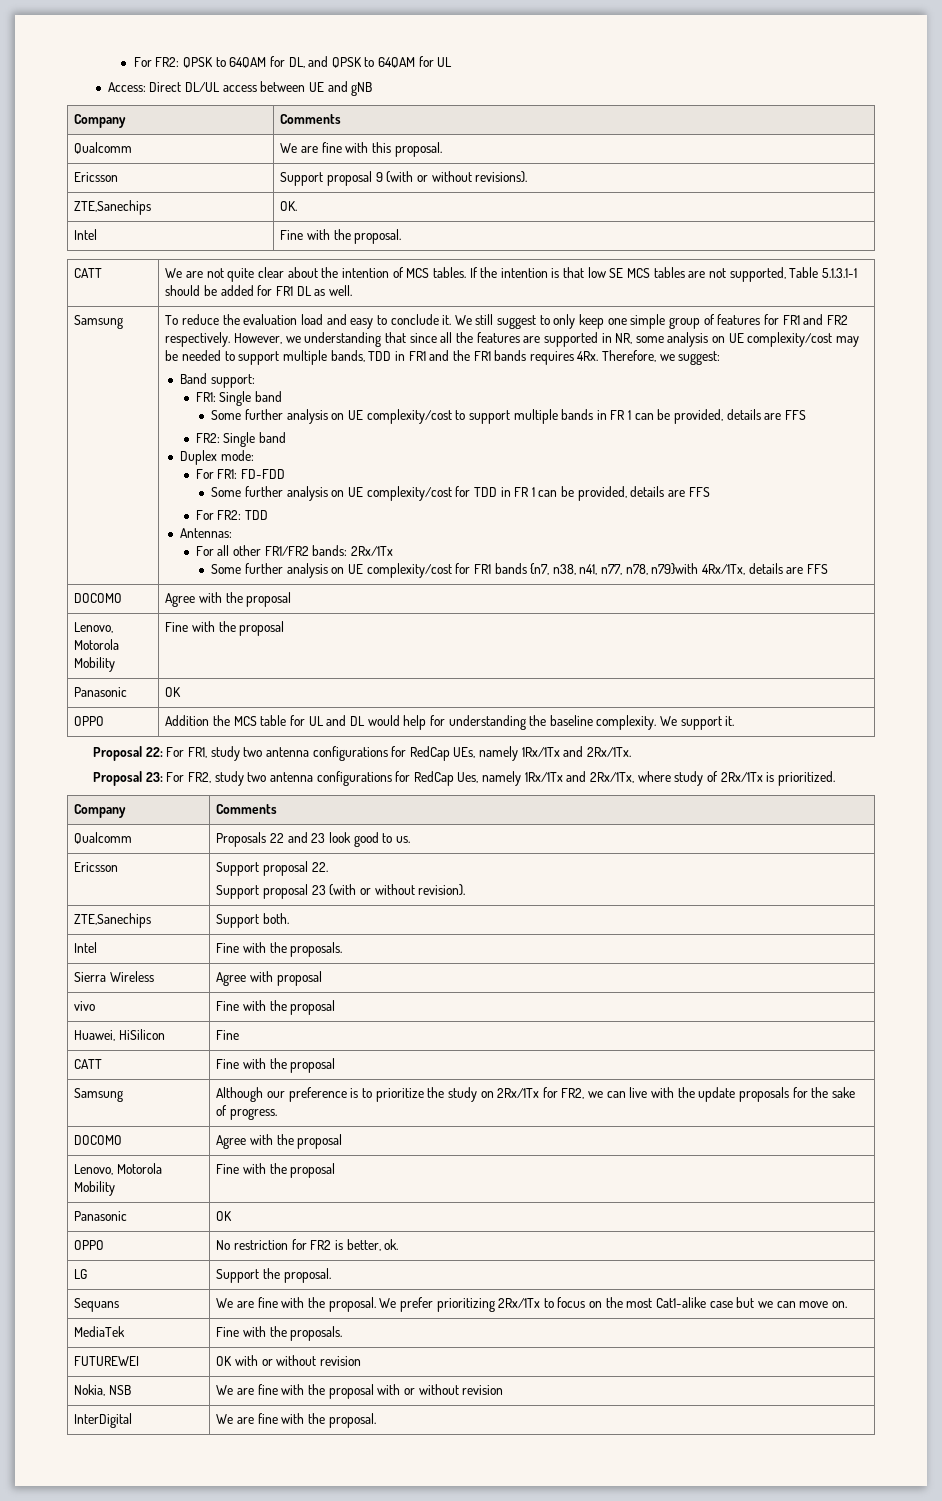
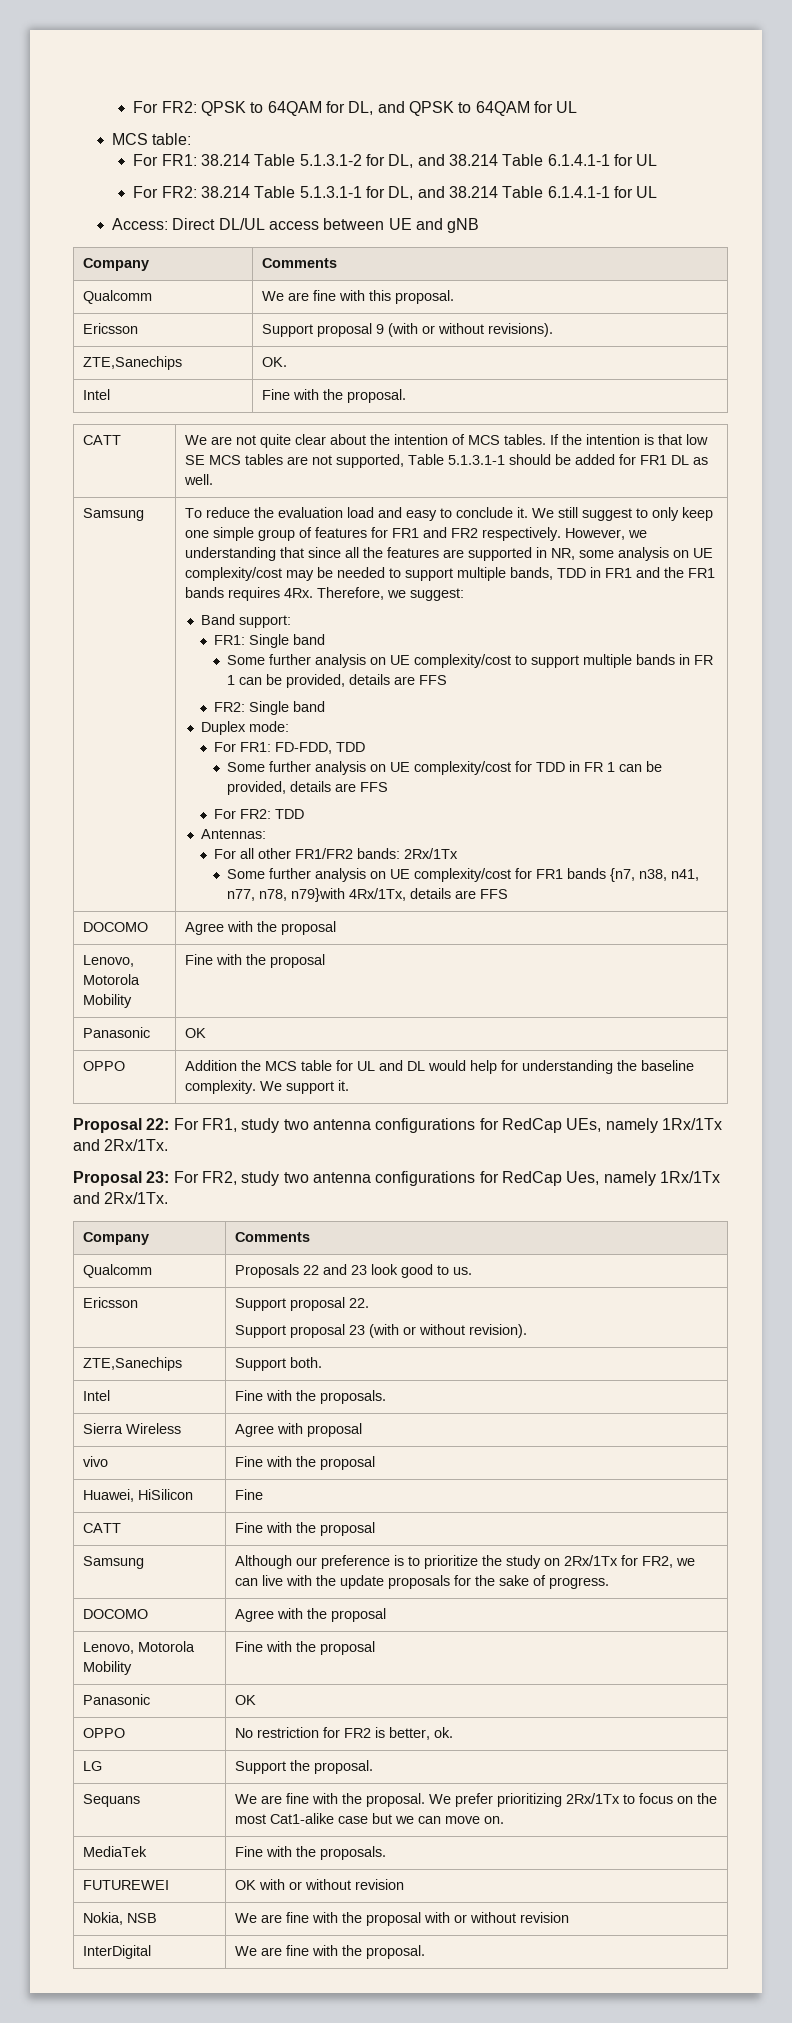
(453, 62) none -> [111,133,192,145] [133,154,658,168] [133,186,658,200] // MCS table: // For FR1: 38.214 Table 5.1.3.1-2 for DL, and 38.214 Table 6.1.4.1-1 for UL // For FR2: 38.214 Table 5.1.3.1-1 for DL, and 38.214 Table 6.1.4.1-1 for UL
[241,469,286,479] FD-FDD -> [275,742,366,754] FD-FDD, TDD
[590,771,835,786] 2Rx/1Tx, where study of 2Rx/1Tx is prioritized. -> [104,1192,169,1204] 2Rx/1Tx.

